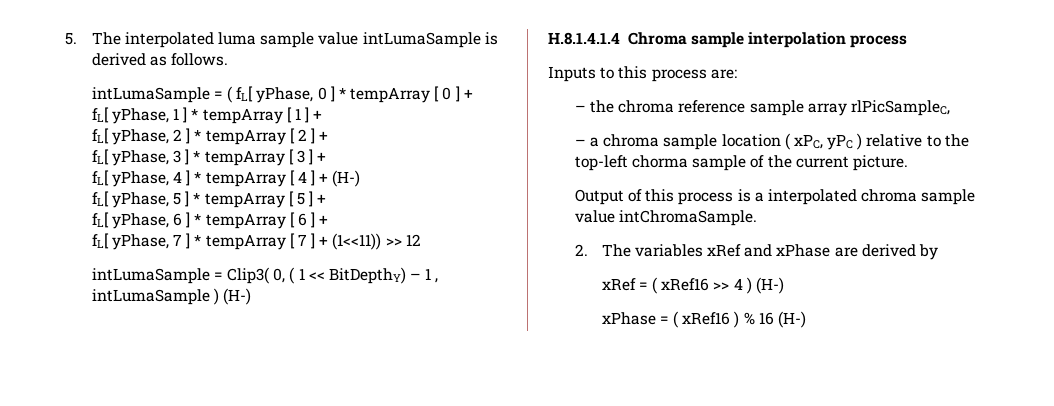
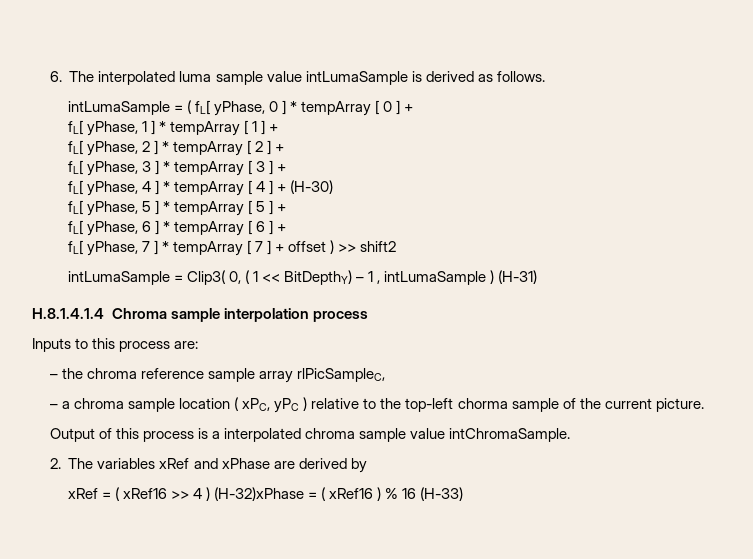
[64,32,77,45] 5. -> [49,71,62,82] 6.
[332,170,361,187] (H-) -> [290,180,334,194] (H-30)
[332,233,421,250] (1<<11)) >> 12 -> [288,240,397,254] offset ) >> shift2
[222,288,251,305] (H-) -> [498,270,538,284] (H-31)
[755,277,784,294] [601,312,656,325] (H-) // xPhase -> [214,487,305,501] (H-32)xPhase
[777,311,806,328] (H-) -> [420,487,464,501] (H-33)

